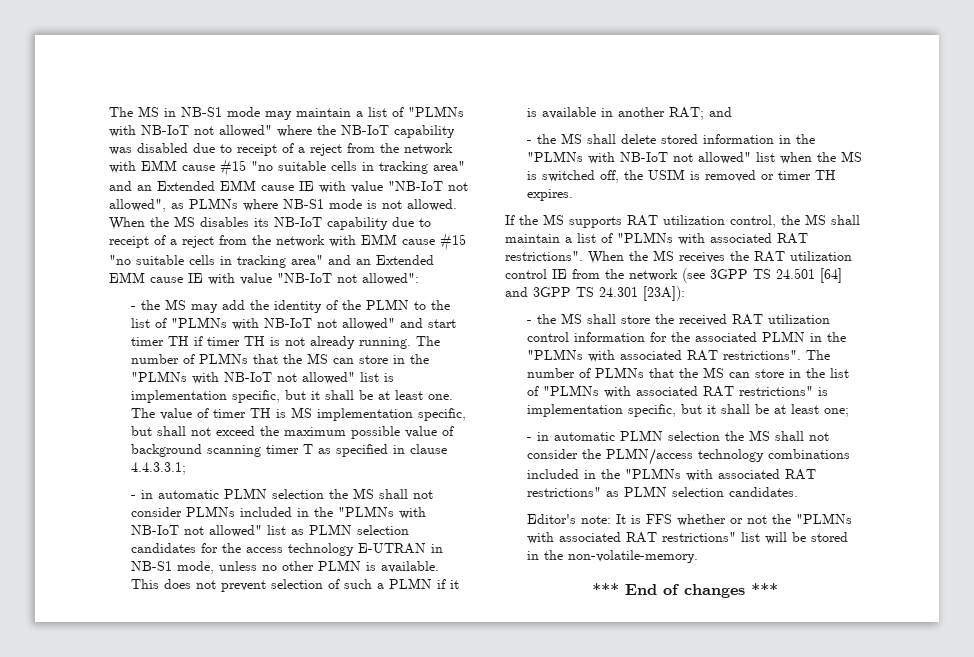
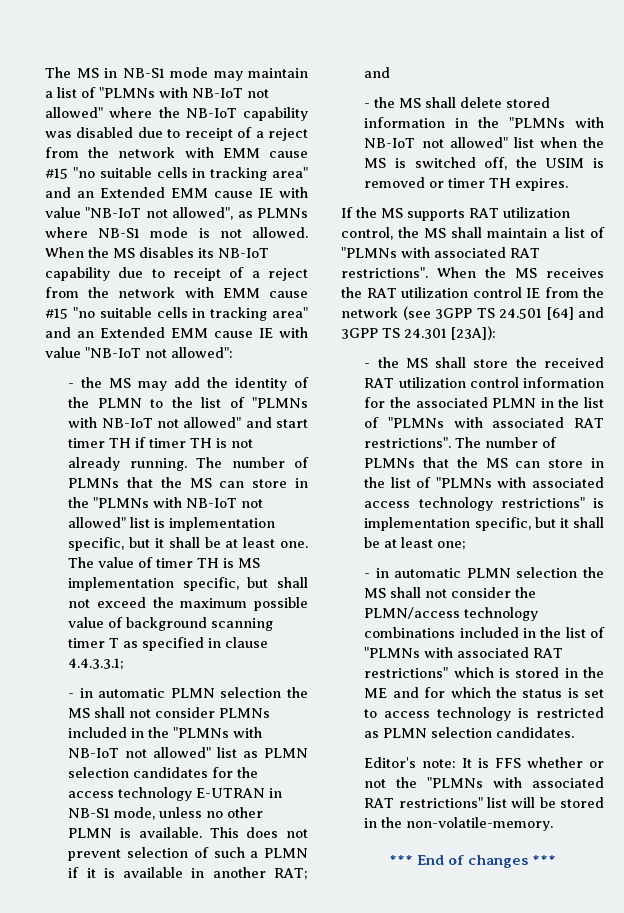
(847, 337) none -> [584,397,604,408] [364,417,380,428] list of
[703,386,735,397] RAT -> [364,497,493,511] access technology
[625,468,817,481] [527,487,602,497] "PLMNs with associated RAT restrictions" -> [565,627,605,638] [364,647,564,658] [364,667,604,678] [364,687,604,698] [364,707,604,721] list of "PLMNs with associated RAT restrictions" which is stored in the ME and for which the status is set to access technology is restricted

